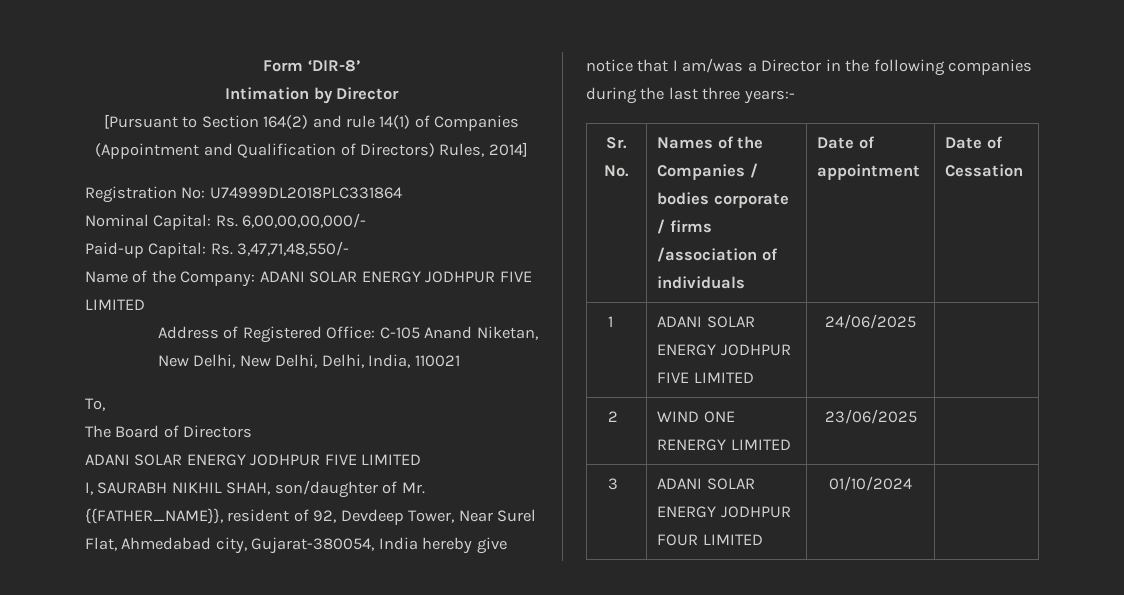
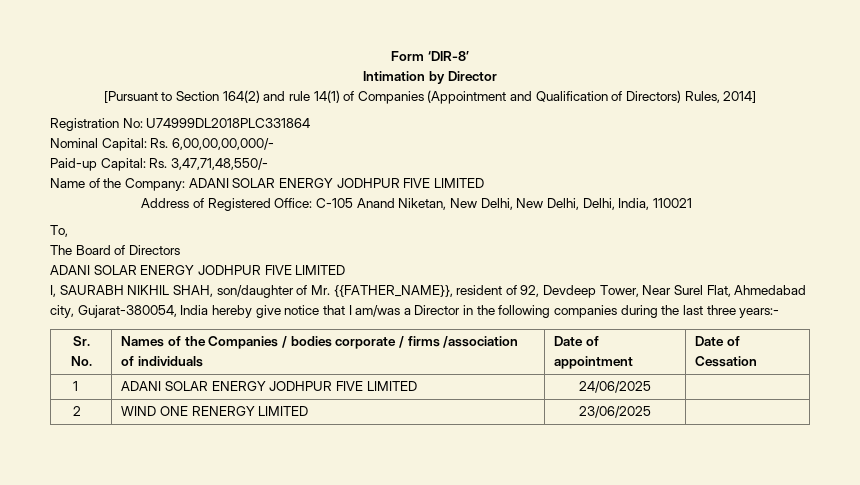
[608,478,619,490] [657,478,755,490] [657,506,791,518] [657,534,763,546] [829,476,912,491] // 3 | ADANI SOLAR ENERGY JODHPUR FOUR LIMITED | 01/10/2024 | -> (651, 412) none

